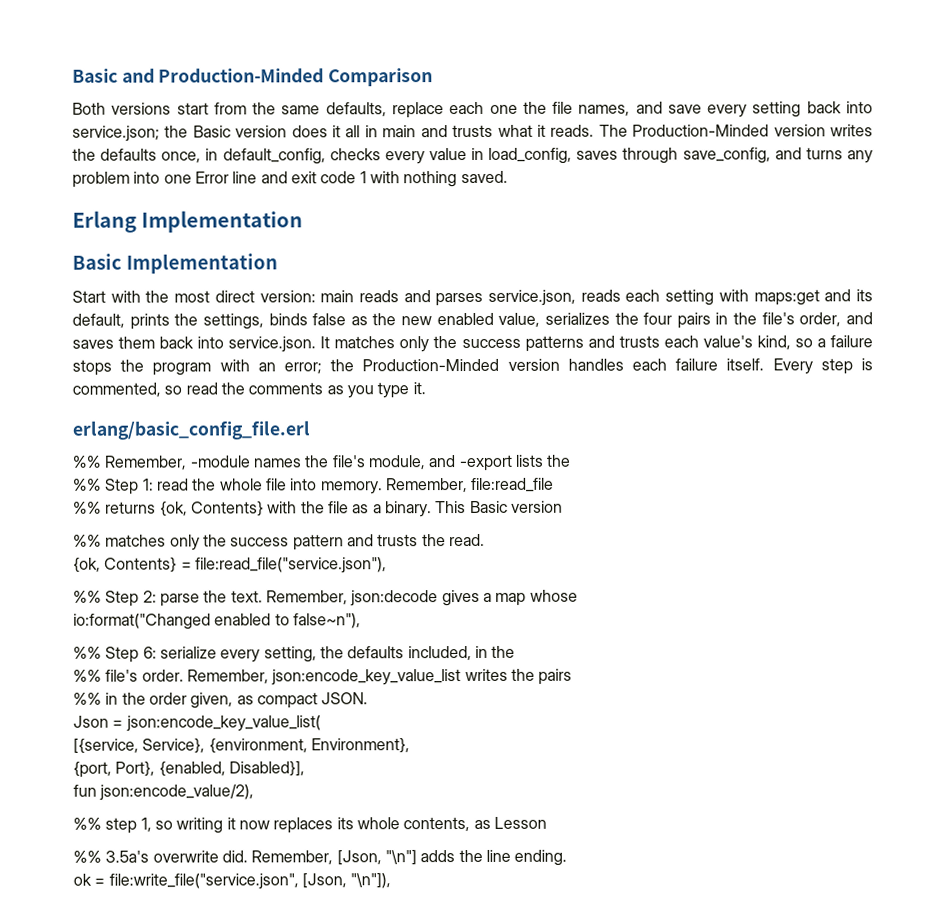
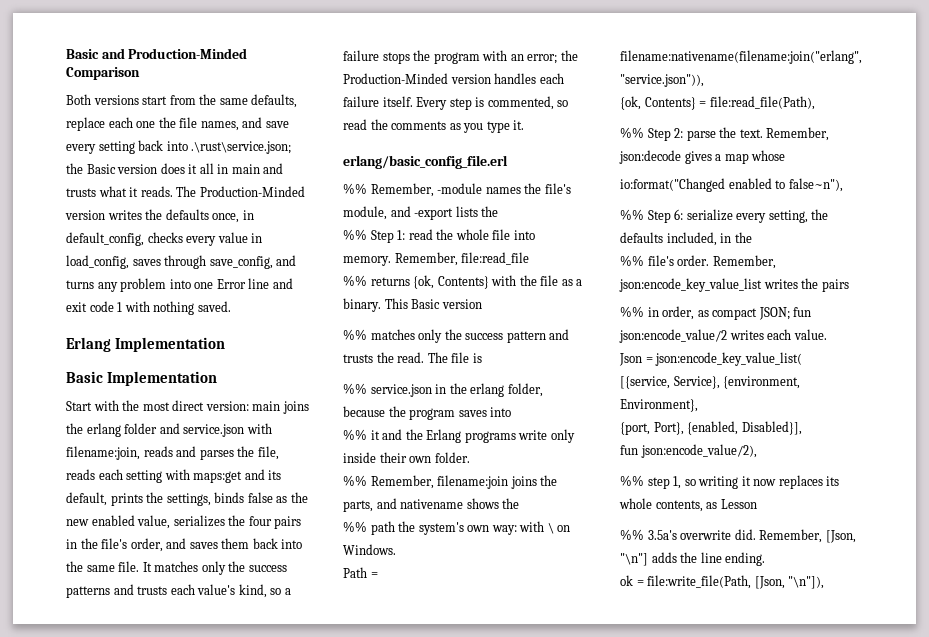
[72,125,160,142] service.json; -> [191,141,292,154] .\rust\service.json;
(355, 296) none -> [282,401,309,414] [66,423,272,437] [66,446,140,460] joins the erlang folder and service.json with filename:join,
[488,289,577,306] service.json, -> [237,446,279,460] the file,
[228,336,317,353] service.json. -> [66,561,140,572] the same file.
(485, 540) none -> [427,352,482,363] [343,383,543,397] [343,406,512,420] [343,429,575,443] [343,452,470,463] [343,475,558,489] [343,498,520,512] [343,521,571,535] [343,544,396,555] [343,567,378,578] [620,50,862,64] [620,74,704,87] The file is // %% service.json in the erlang folder, because the program saves into // %% it and the Erlang programs write only inside their own folder. // %% Remember, filename:join joins the parts, and nativename shows the // %% path the system's own way: with \ on Windows. // Path = filename:nativename(filename:join("erlang", "service.json")),
[194,557,387,574] file:read_file("service.json"), -> [709,96,815,110] file:read_file(Path),
[121,692,369,709] the order given, as compact JSON. -> [662,306,812,320] [619,329,827,343] order, as compact JSON; fun json:encode_value/2 writes each value.
[108,873,299,890] file:write_file("service.json", -> [647,575,752,589] file:write_file(Path,

